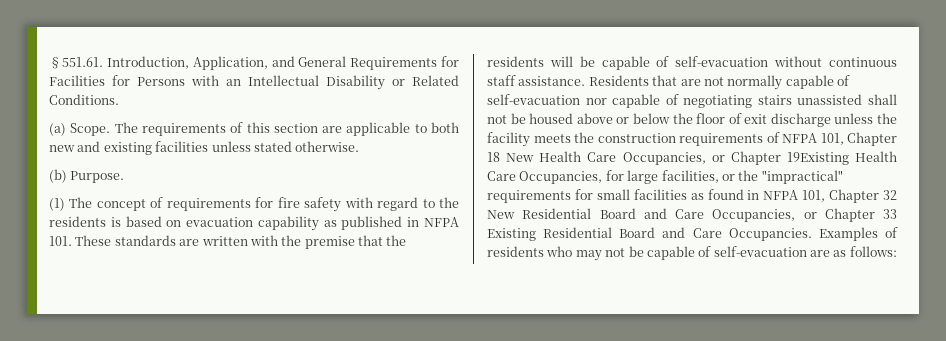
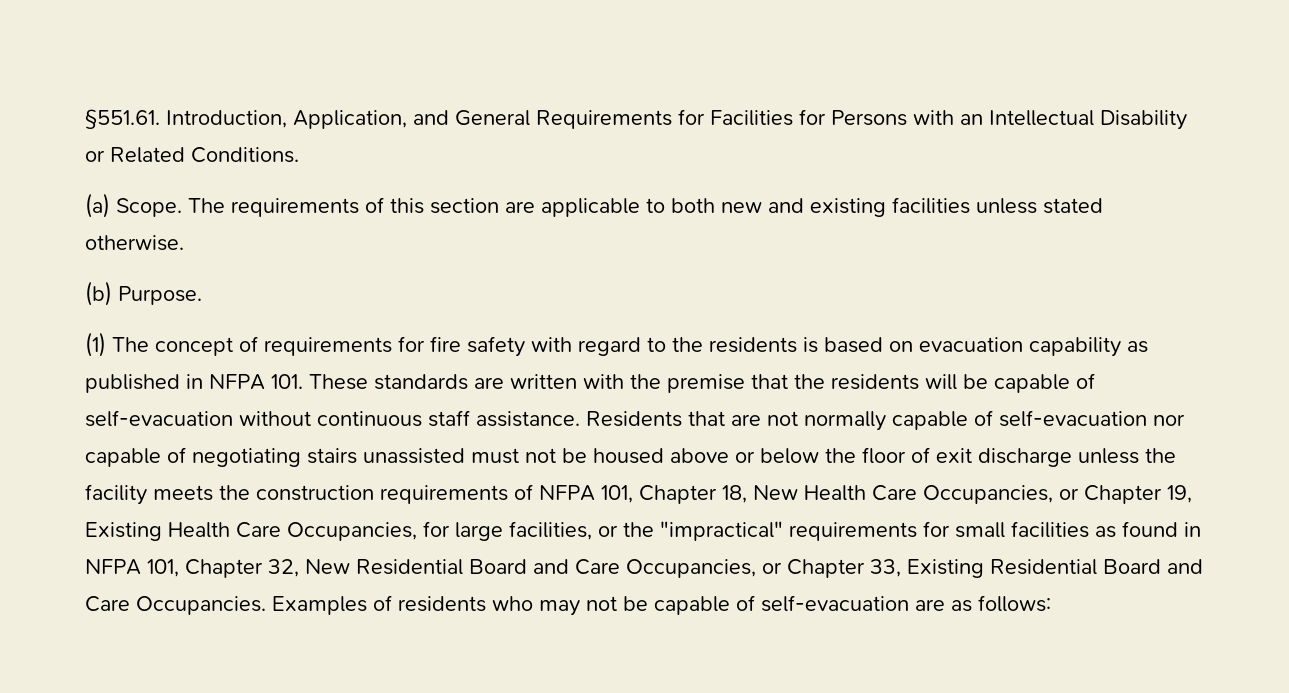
[868,94,897,105] shall -> [471,448,519,464] must
[487,152,500,162] 18 -> [722,485,747,503] 18,
[786,152,849,165] 19Existing -> [1167,485,1192,503] [85,522,162,541] 19, Existing
[882,190,897,200] 32 -> [268,559,299,577] 32,
[883,209,897,219] 33 -> [870,559,901,577] 33,

